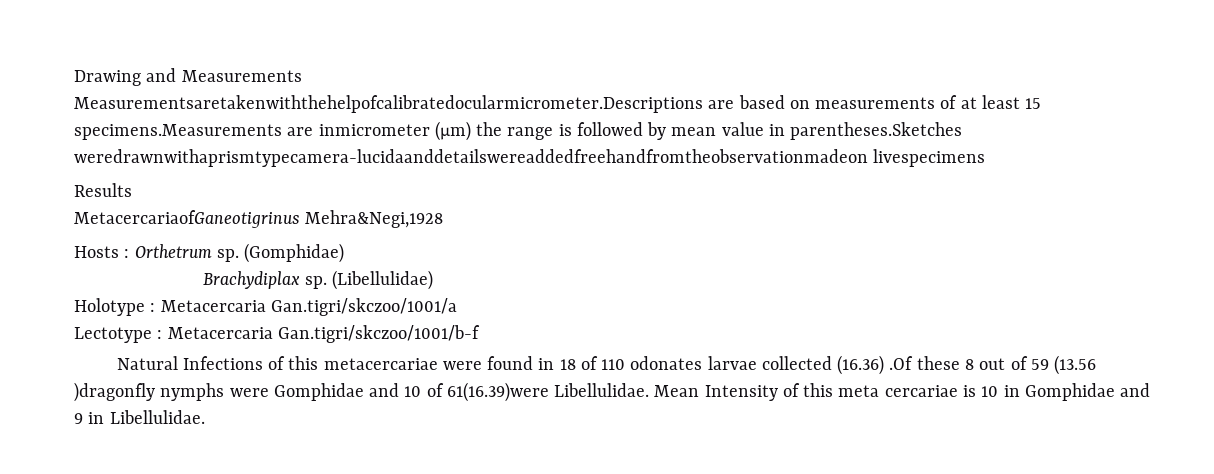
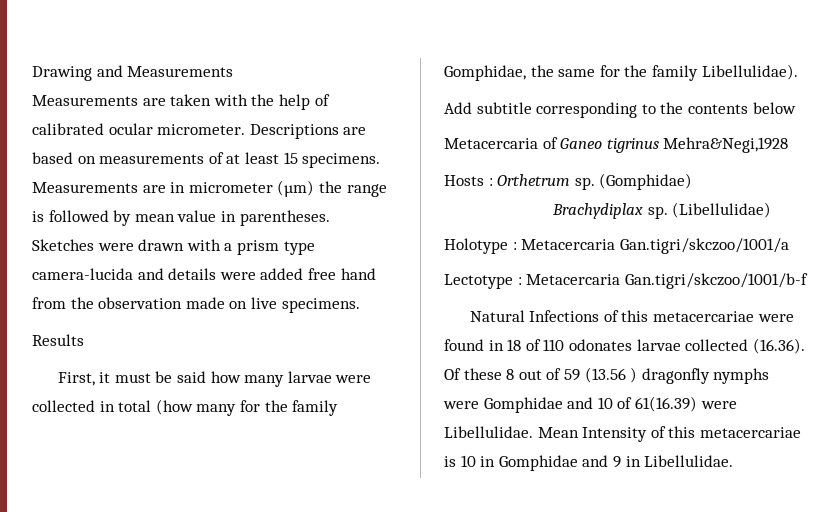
[74,95,703,113] Measurementsaretakenwiththehelpofcalibratedocularmicrometer.Descriptions -> [32,94,330,110] [32,123,339,139] Measurements are taken with the help of calibrated ocular micrometer. Descriptions
[74,124,430,140] specimens.Measurements are inmicrometer -> [302,153,381,168] [32,182,273,193] specimens. Measurements are in micrometer
[790,122,963,140] [74,149,986,167] [74,183,132,197] [74,210,300,228] parentheses.Sketches weredrawnwithaprismtypecamera-lucidaanddetailswereaddedfreehandfromtheobservationmadeon livespecimens // Results // MetacercariaofGaneotigrinus -> [239,210,330,226] [32,239,315,255] [32,268,376,280] [32,297,360,313] [32,334,84,346] [57,371,372,387] [32,399,339,416] [444,64,798,81] [444,102,796,118] [444,137,659,153] parentheses. Sketches were drawn with a prism type camera-lucida and details were added free hand from the observation made on live specimens. // Results // First, it must be said how many larvae were collected in total (how many for the family Gomphidae, the same for the family Libellulidae). // Add subtitle corresponding to the contents below // Metacercaria of Ganeo tigrinus
[837,355,914,375] (16.36) .Of -> [752,338,805,354] [444,368,461,380] (16.36). Of
[74,382,155,402] )dragonfly -> [630,367,710,384] ) dragonfly
[446,382,549,402] 61(16.39)were -> [634,396,737,412] 61(16.39) were
[838,385,958,397] meta cercariae -> [699,427,801,438] metacercariae

